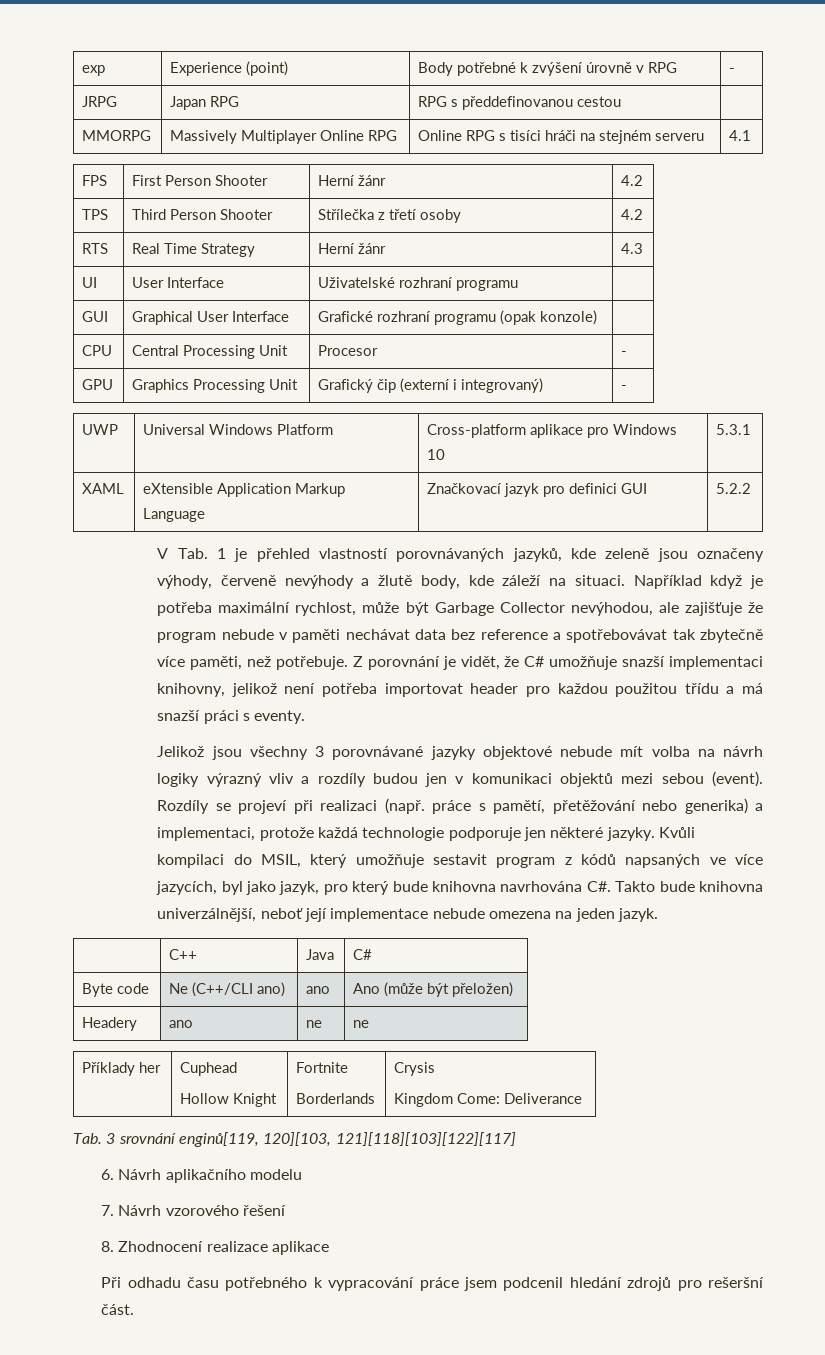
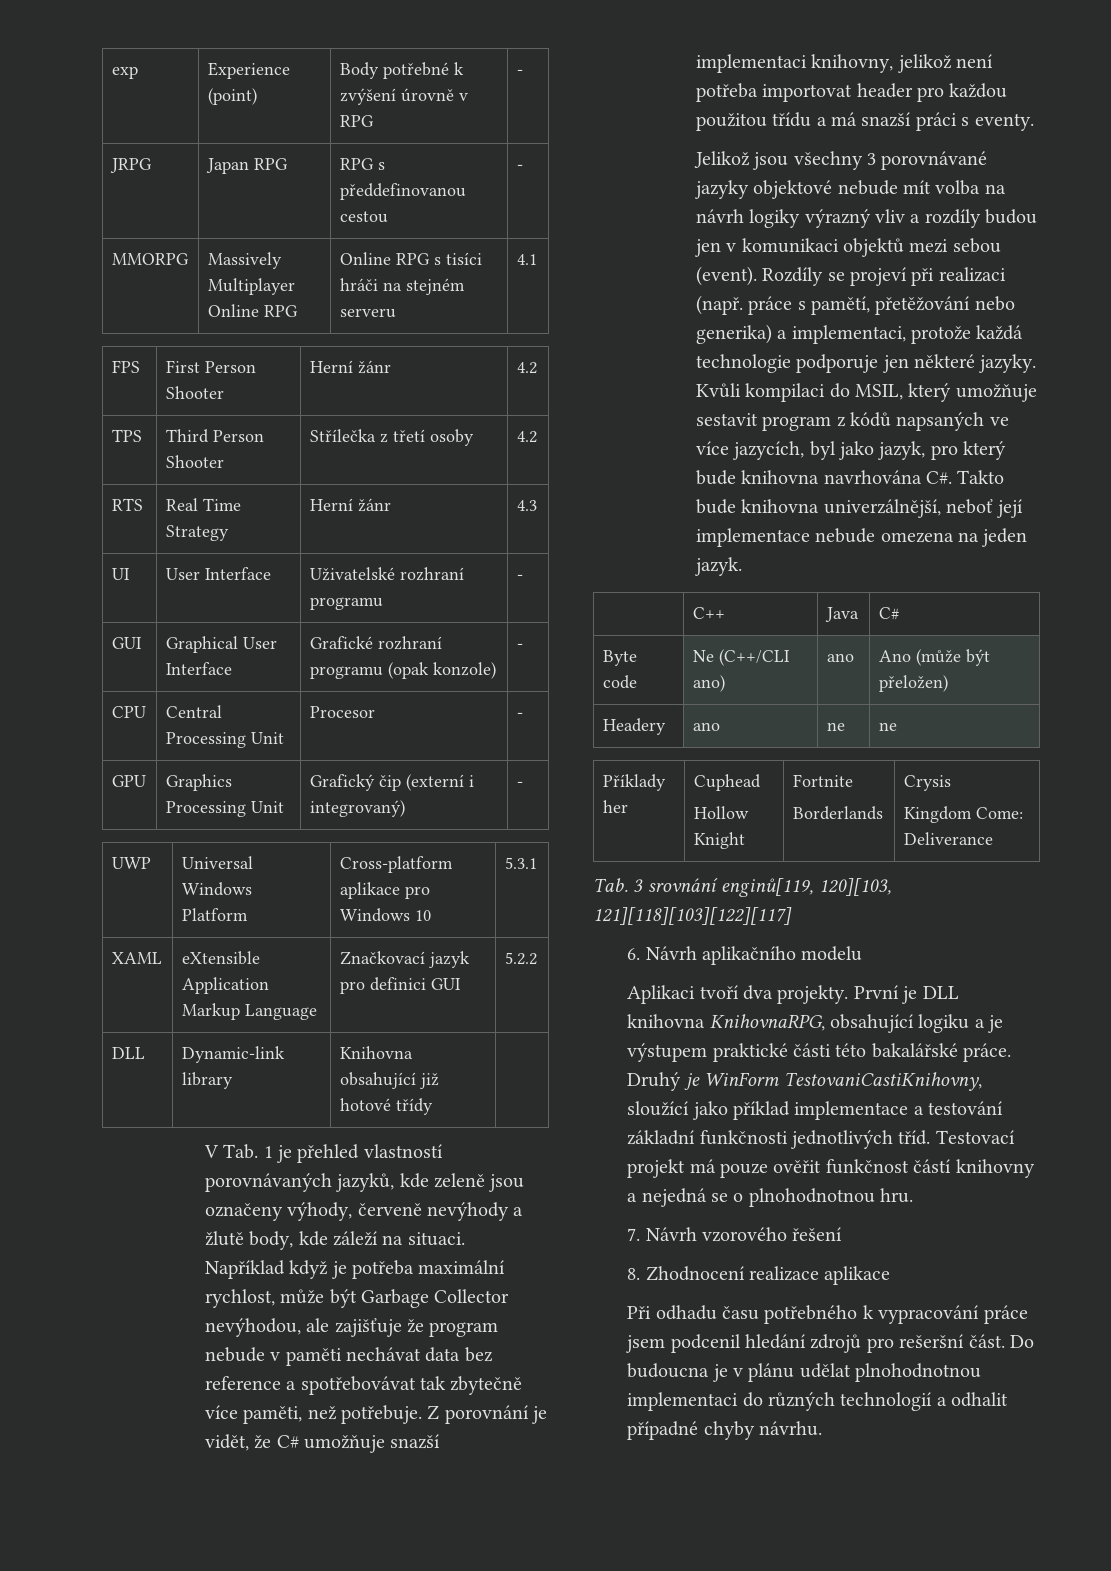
(622, 101) none -> [516,164,523,170] -
(519, 285) none -> [516,574,523,580] -
(598, 317) none -> [516,643,523,649] -
(752, 488) none -> [111,1047,145,1059] [181,1046,285,1063] [181,1072,233,1089] [339,1046,413,1059] [339,1072,439,1089] [339,1098,433,1115] // DLL | Dynamic-link library | Knihovna obsahující již hotové třídy |
(303, 1174) none -> [627,985,959,1004] [627,1014,1004,1033] [627,1043,1012,1062] [627,1072,983,1091] [627,1101,1004,1120] [627,1130,1015,1149] [627,1159,1035,1178] [627,1188,914,1207] // Aplikaci tvoří dva projekty. První je DLL knihovna KnihovnaRPG, obsahující logiku a je výstupem praktické části této bakalářské práce. Druhý je WinForm TestovaniCastiKnihovny, sloužící jako příklad implementace a testování základní funkčnosti jednotlivých tříd. Testovací projekt má pouze ověřit funkčnost částí knihovny a nejedná se o plnohodnotnou hru.
(135, 1309) none -> [1010,1335,1035,1348] [627,1363,982,1382] [627,1392,1009,1411] [627,1421,823,1440] Do budoucna je v plánu udělat plnohodnotnou implementaci do různých technologií a odhalit případné chyby návrhu.

